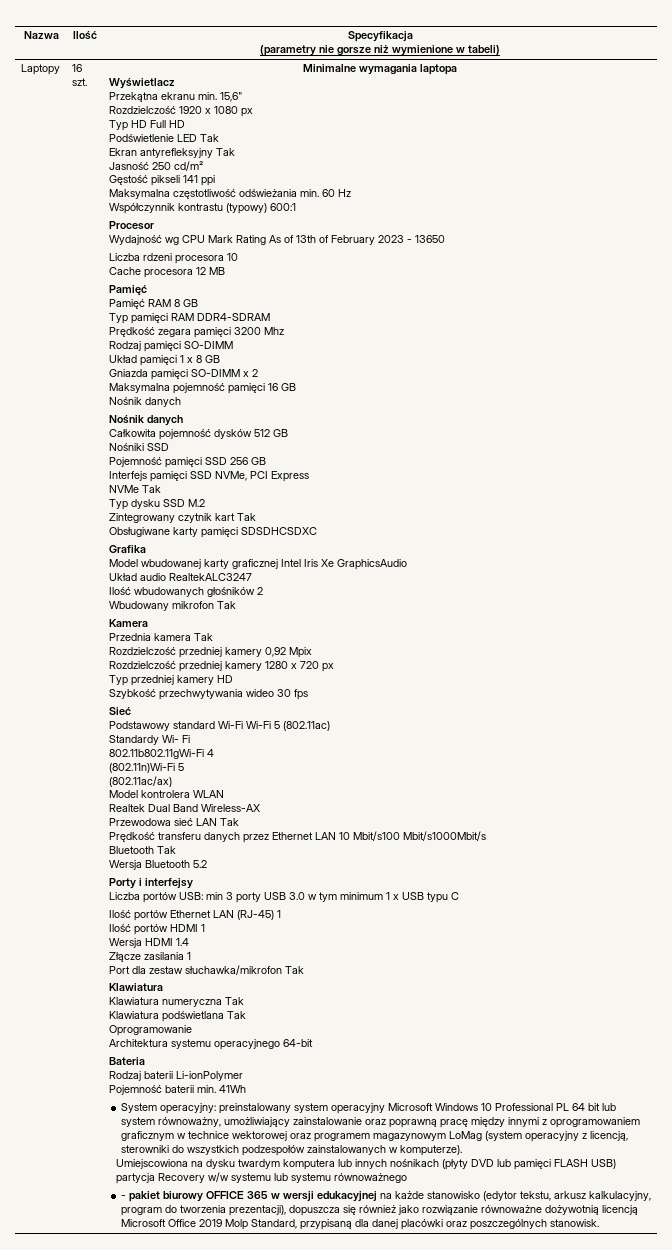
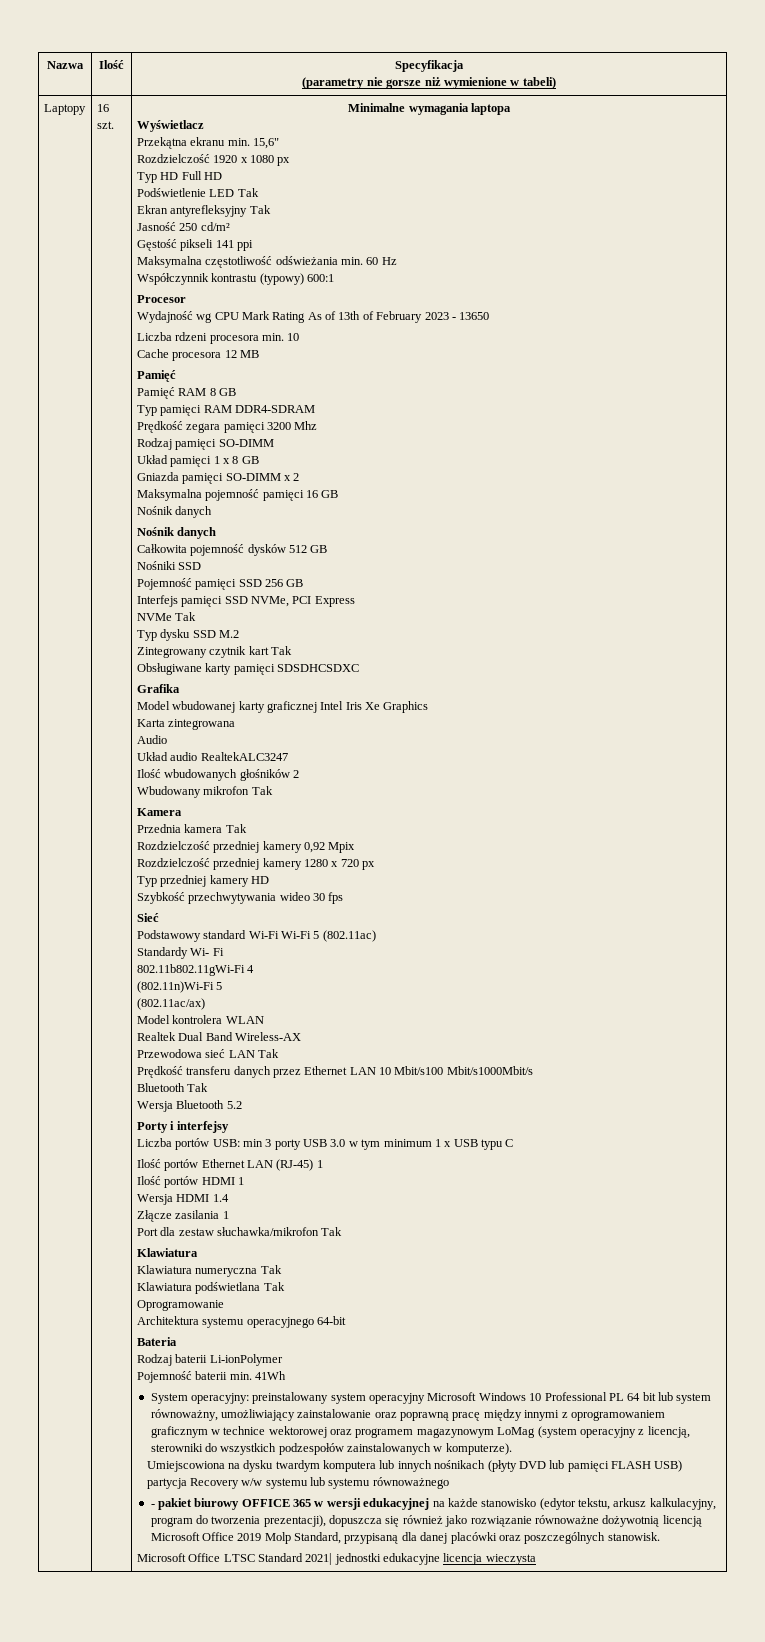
(224, 259) none -> [261,333,284,341] min.
[336,559,407,570] GraphicsAudio -> [383,701,429,713] [136,719,236,730] [136,735,167,744] Graphics // Karta zintegrowana // Audio
(599, 1223) none -> [136,1553,536,1565] // Microsoft Office LTSC Standard 2021| jednostki edukacyjne licencja wieczysta

